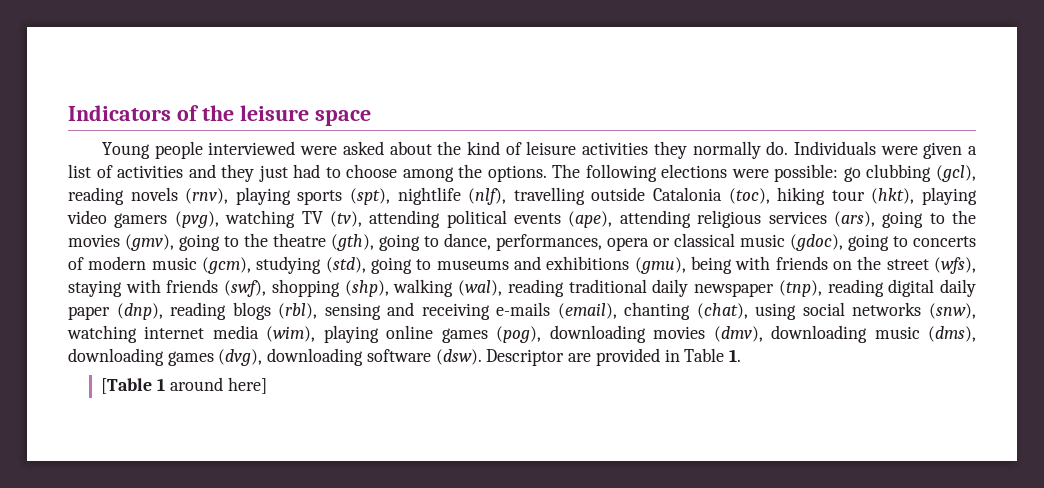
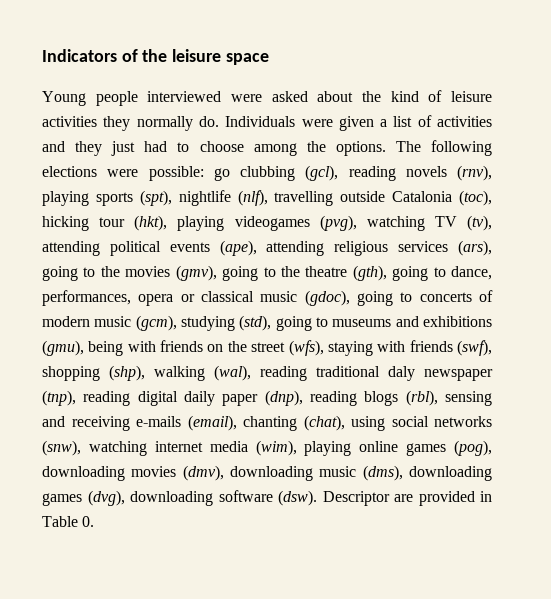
[777,187,826,205] hiking -> [42,216,89,231] hicking
[67,210,168,228] video gamers -> [234,216,310,231] videogames
[652,279,689,297] daily -> [388,366,415,381] daly
[728,349,741,362] [101,377,267,394] 1. // [Table 1 around here] -> [82,516,95,527] 0.

